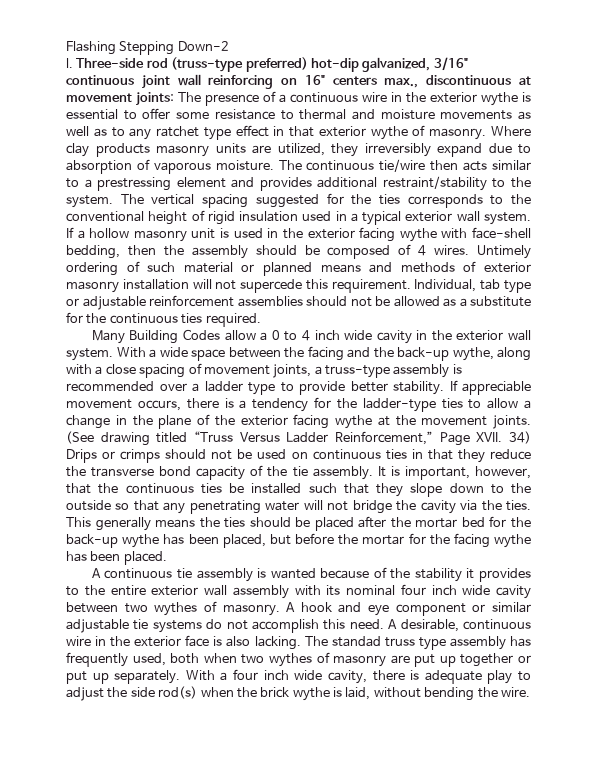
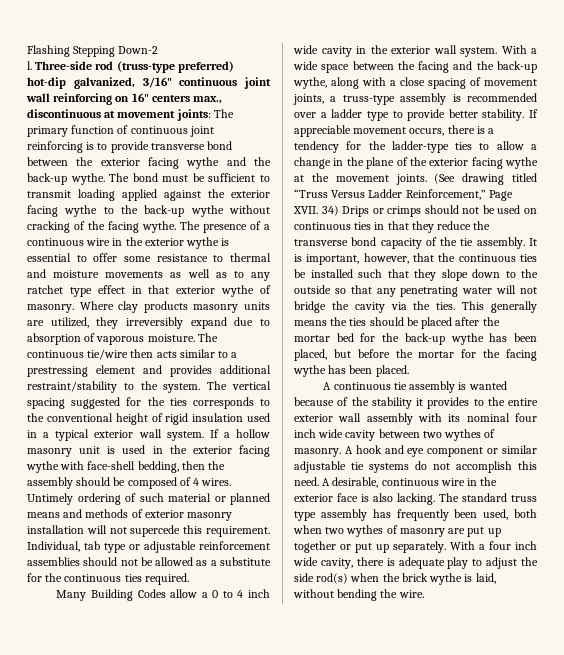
(201, 97) none -> [27,125,214,137] [27,141,233,153] [27,157,271,169] [27,173,271,185] [27,189,270,201] [27,205,270,217] [27,221,200,233] primary function of continuous joint reinforcing is to provide transverse bond between the exterior facing wythe and the back-up wythe. The bond must be sufficient to transmit loading applied against the exterior facing wythe to the back-up wythe without cracking of the facing wythe. The
[331,636,381,647] standad -> [462,493,507,502] standard
(128, 659) none -> [454,509,478,518] been

